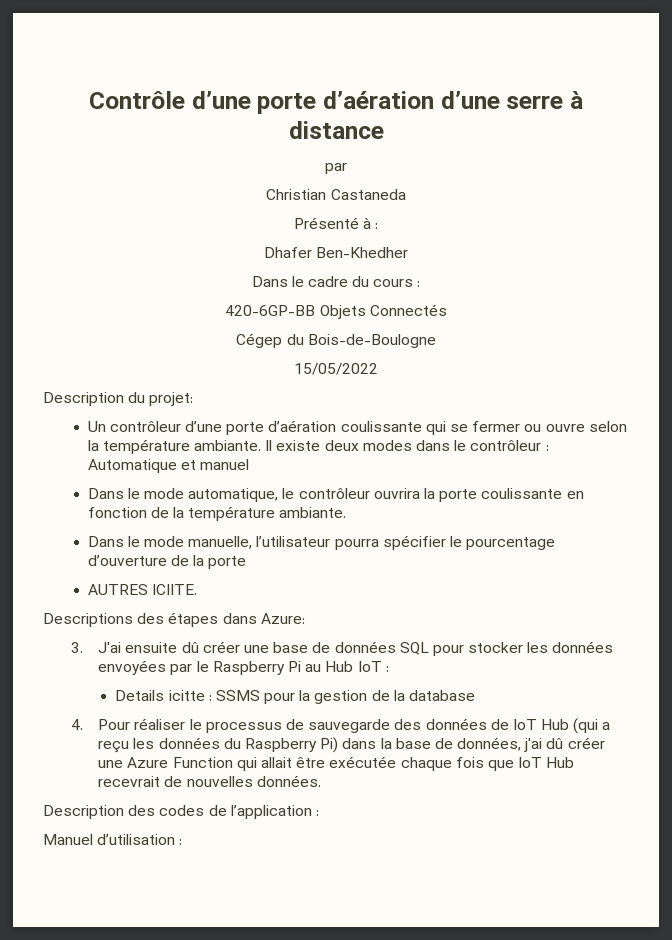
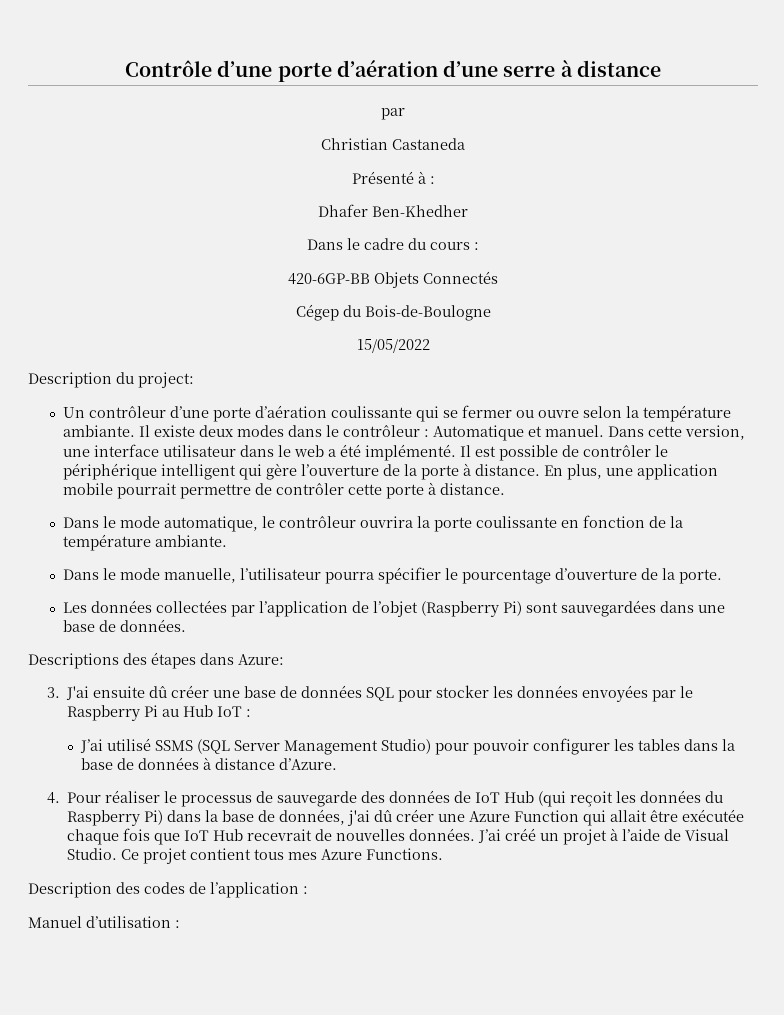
[149,392,194,406] projet: -> [138,372,194,388] project:
[200,459,250,470] manuel -> [544,425,745,440] [62,444,668,461] [62,463,718,480] [62,482,505,499] manuel. Dans cette version, une interface utilisateur dans le web a été implémenté. Il est possible de contrôler le périphérique intelligent qui gère l’ouverture de la porte à distance. En plus, une application mobile pourrait permettre de contrôler cette porte à distance.
[208,556,247,569] [87,584,197,595] porte // AUTRES ICIITE. -> [678,569,722,584] [62,600,725,617] [62,619,186,632] porte. // Les données collectées par l’application de l’objet (Raspberry Pi) sont sauvegardées dans une base de données.
[115,690,475,704] Details icitte : SSMS pour la gestion de la database -> [80,738,736,755] [81,757,338,770] J’ai utilisé SSMS (SQL Server Management Studio) pour pouvoir configurer les tables dans la base de données à distance d’Azure.
[602,722,611,730] [98,741,130,753] a reçu -> [569,791,613,807] reçoit
(321, 781) none -> [477,828,729,845] [66,848,443,864] J’ai créé un projet à l’aide de Visual Studio. Ce projet contient tous mes Azure Functions.

